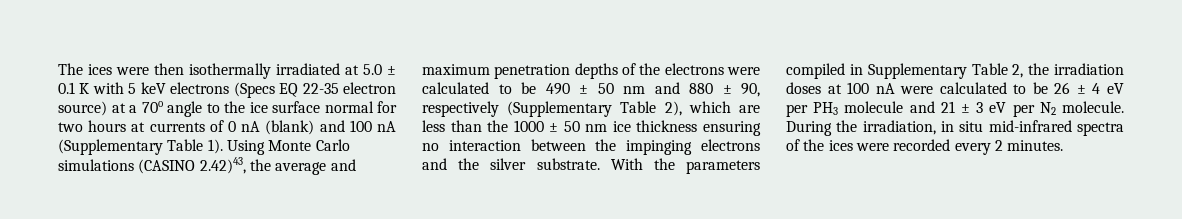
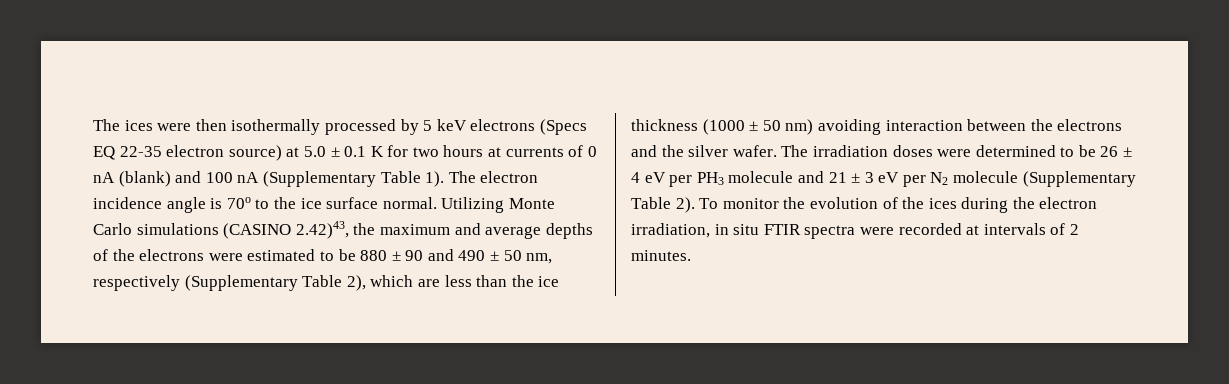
[276,63,396,75] [58,82,124,94] irradiated at 5.0 ± 0.1 K with -> [324,119,419,135] processed by
[129,101,374,117] a 70o angle to the ice surface normal -> [303,146,384,157] 5.0 ± 0.1 K
[226,140,265,155] Using -> [448,171,539,183] [93,197,505,213] The electron incidence angle is 70o to the ice surface normal. Utilizing
[275,159,356,175] [422,64,571,79] average and maximum penetration -> [379,223,542,239] maximum and average
[422,82,760,97] calculated to be 490 ± 50 nm and 880 ± 90, -> [247,249,553,264] estimated to be 880 ± 90 and 490 ± 50 nm,
[513,120,761,136] [422,143,439,151] 1000 ± 50 nm ice thickness ensuring no -> [538,276,560,287] [631,119,881,135] ice thickness (1000 ± 50 nm) avoiding
[626,140,693,155] impinging -> (1053, 125) none
[536,158,760,174] [786,63,1124,79] [786,82,1007,94] substrate. With the parameters compiled in Supplementary Table 2, the irradiation doses at 100 nA were calculated -> [732,145,1056,157] wafer. The irradiation doses were determined
[1062,101,1124,113] [786,120,1124,136] [786,139,991,155] molecule. During the irradiation, in situ mid-infrared spectra of the ices were recorded every -> [953,171,1136,187] [631,197,1098,213] [631,223,1066,239] molecule (Supplementary Table 2). To monitor the evolution of the ices during the electron irradiation, in situ FTIR spectra were recorded at intervals of

